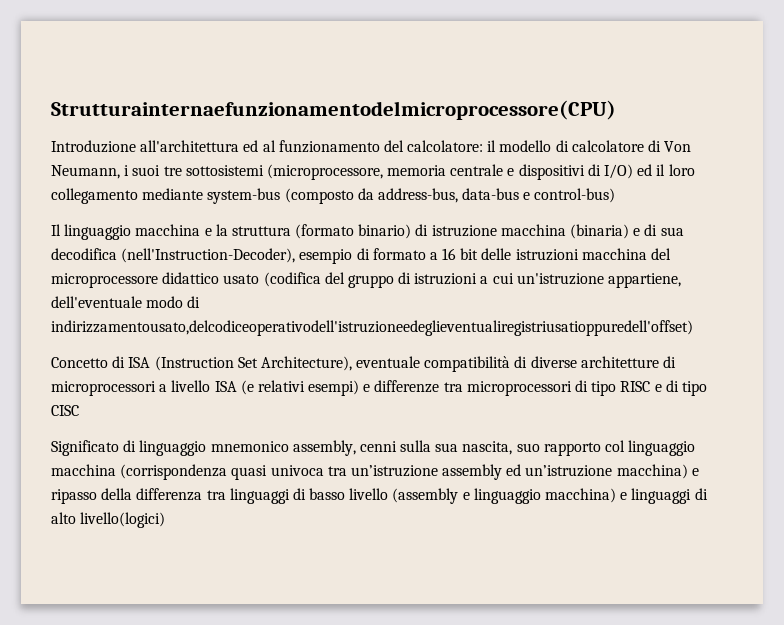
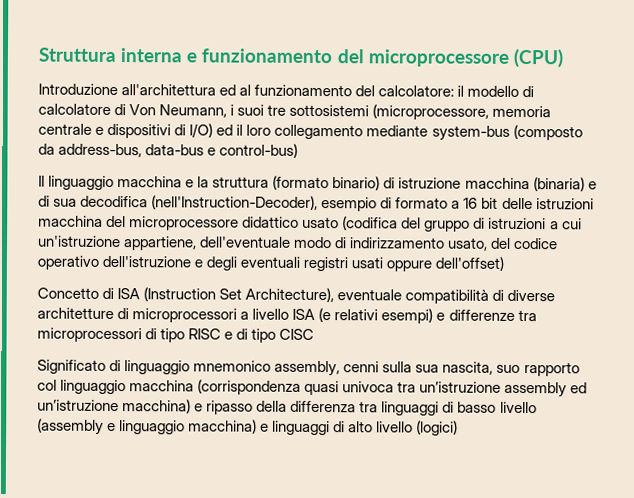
[51,100,616,120] Strutturainternaefunzionamentodelmicroprocessore(CPU) -> [38,47,563,68] Struttura interna e funzionamento del microprocessore (CPU)
[51,320,693,336] indirizzamentousato,delcodiceoperativodell'istruzioneedeglieventualiregistriusatioppuredell'offset) -> [350,237,559,251] [37,255,505,272] indirizzamento usato, del codice operativo dell'istruzione e degli eventuali registri usati oppure dell'offset)
[80,512,166,528] livello(logici) -> [376,420,459,436] livello (logici)

